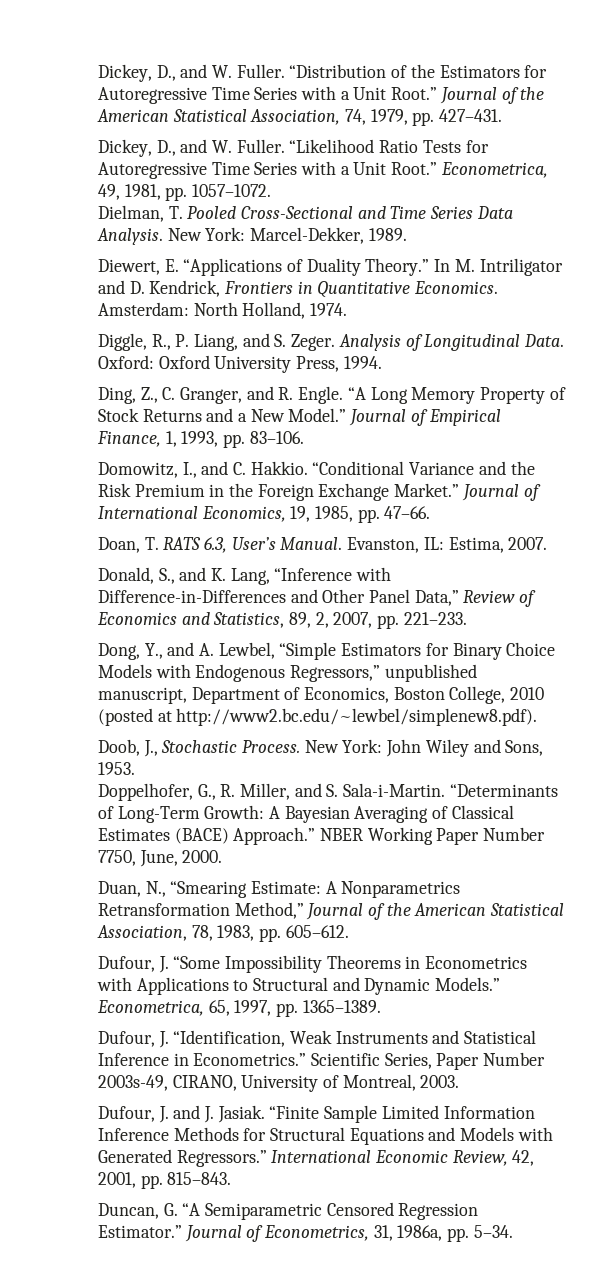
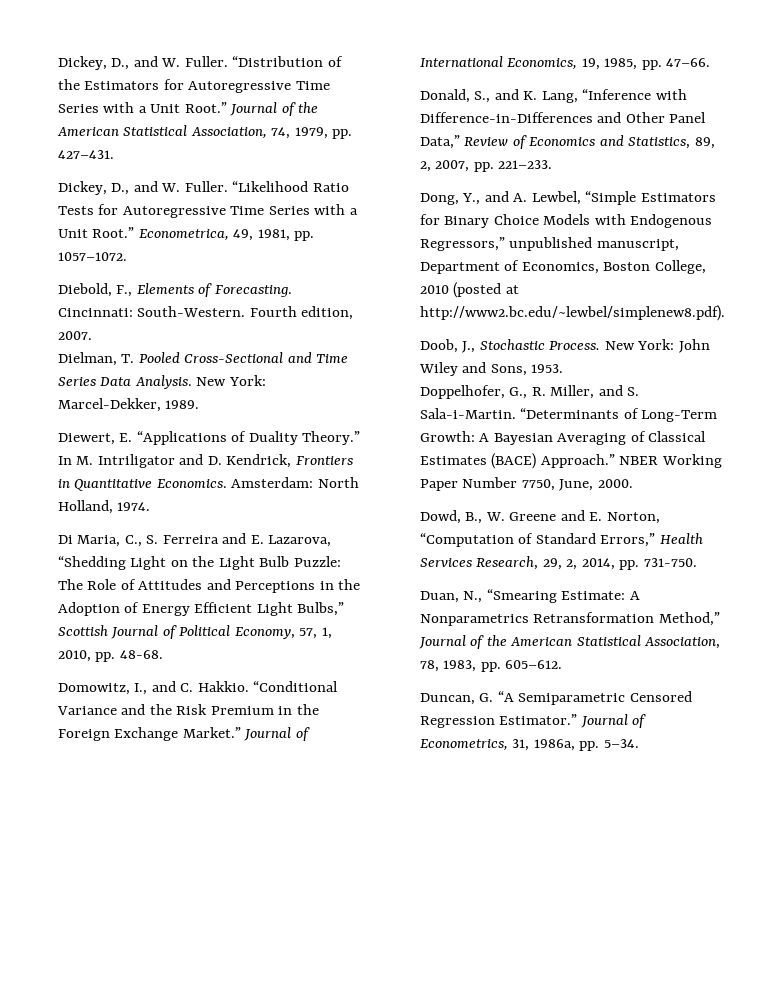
(271, 190) none -> [57,283,292,297] [57,306,354,320] [57,331,92,340] // Diebold, F., Elements of Forecasting. Cincinnati: South-Western. Fourth edition, 2007.
[97,333,565,351] [97,355,382,373] [97,386,566,404] [97,408,501,426] [96,431,304,448] Diggle, R., P. Liang, and S. Zeger. Analysis of Longitudinal Data. Oxford: Oxford University Press, 1994. // Ding, Z., C. Granger, and R. Engle. “A Long Memory Property of Stock Returns and a New Model.” Journal of Empirical Finance, 1, 1993, pp. 83–106. -> [57,533,331,547] [57,556,341,570] [57,579,360,593] [57,602,345,616] [57,625,332,639] [57,650,163,662] Di Maria, C., S. Ferreira and E. Lazarova, “Shedding Light on the Light Bulb Puzzle: The Role of Attitudes and Perceptions in the Adoption of Energy Efficient Light Bulbs,” Scottish Journal of Political Economy, 57, 1, 2010, pp. 48-68.
[97,537,548,553] // Doan, T. RATS 6.3, User’s Manual. Evanston, IL: Estima, 2007. -> (711, 62) none
(223, 856) none -> [419,510,660,524] [419,533,703,547] [419,556,697,570] // Dowd, B., W. Greene and E. Norton, “Computation of Standard Errors,” Health Services Research, 29, 2, 2014, pp. 731-750.
[97,955,528,973] [96,977,501,995] [96,1000,381,1017] [97,1030,537,1048] [97,1052,546,1070] [97,1074,460,1092] [97,1105,535,1123] [97,1127,553,1145] [97,1149,535,1167] [97,1172,232,1189] // Dufour, J. “Some Impossibility Theorems in Econometrics with Applications to Structural and Dynamic Models.” Econometrica, 65, 1997, pp. 1365–1389. // Dufour, J. “Identification, Weak Instruments and Statistical Inference in Econometrics.” Scientific Series, Paper Number 2003s-49, CIRANO, University of Montreal, 2003. // Dufour, J. and J. Jasiak. “Finite Sample Limited Information Inference Methods for Structural Equations and Models with Generated Regressors.” International Economic Review, 42, 2001, pp. 815–843. -> (563, 664) none

